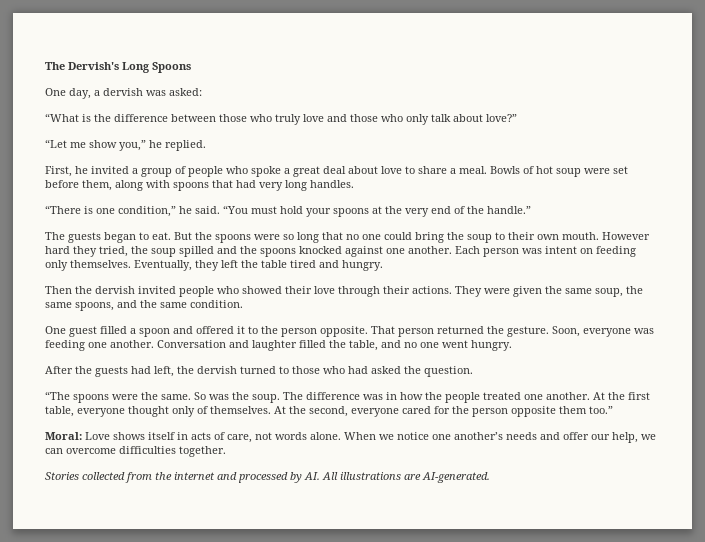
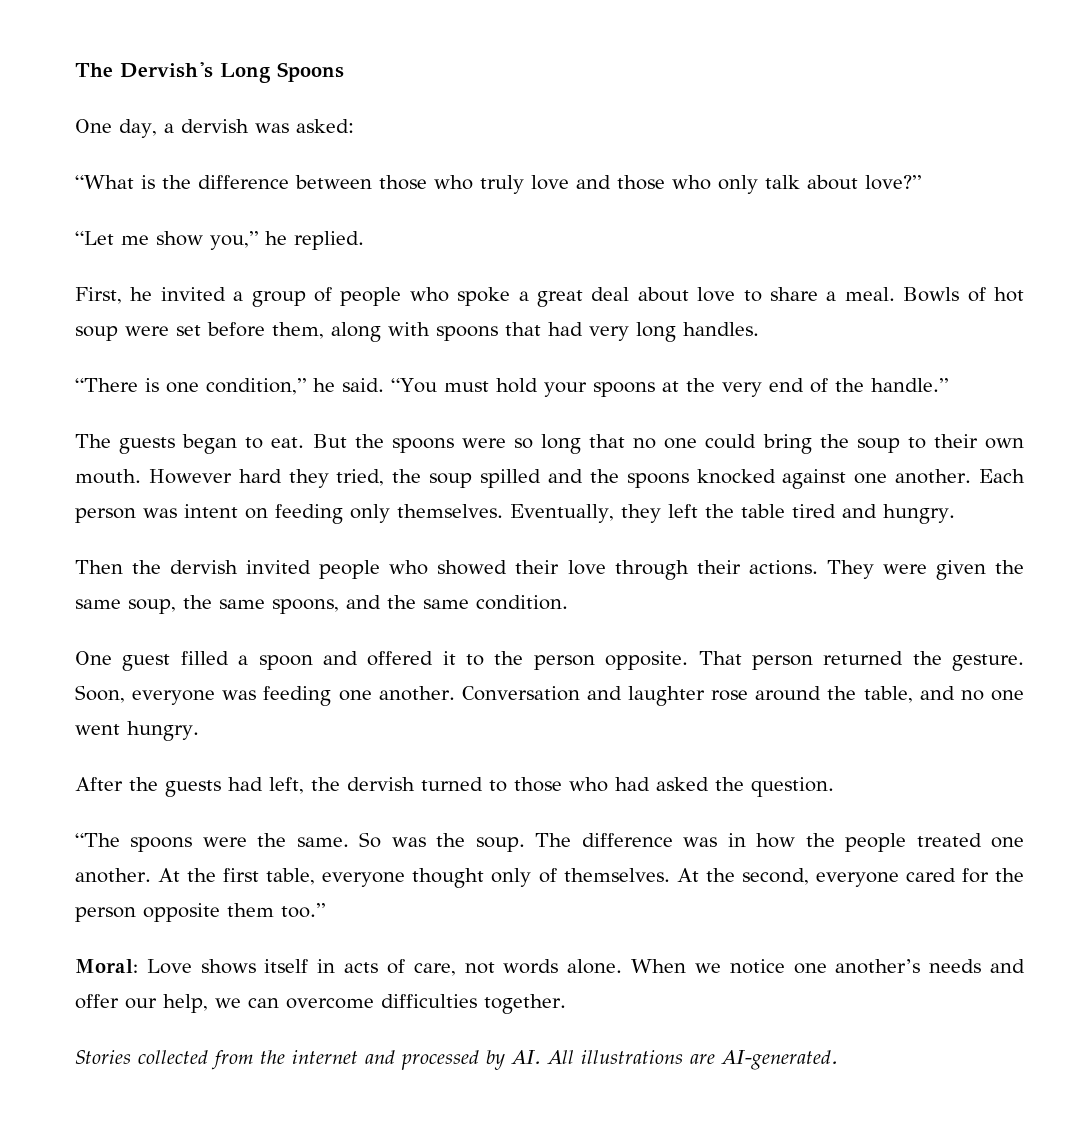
[299,340,326,348] filled -> [711,686,822,701] rose around

